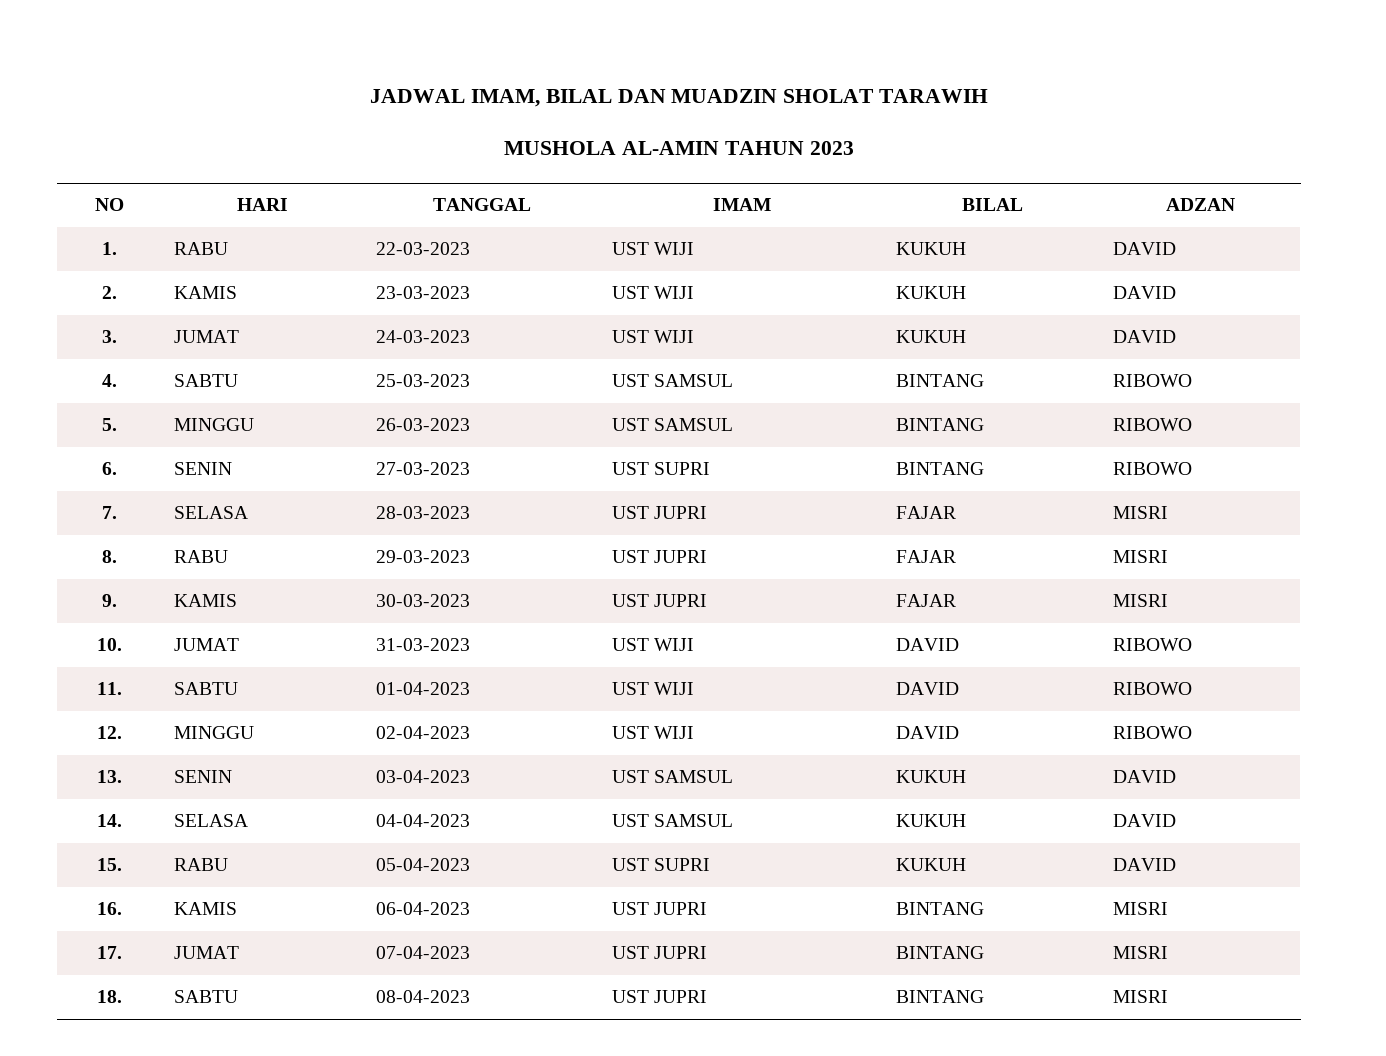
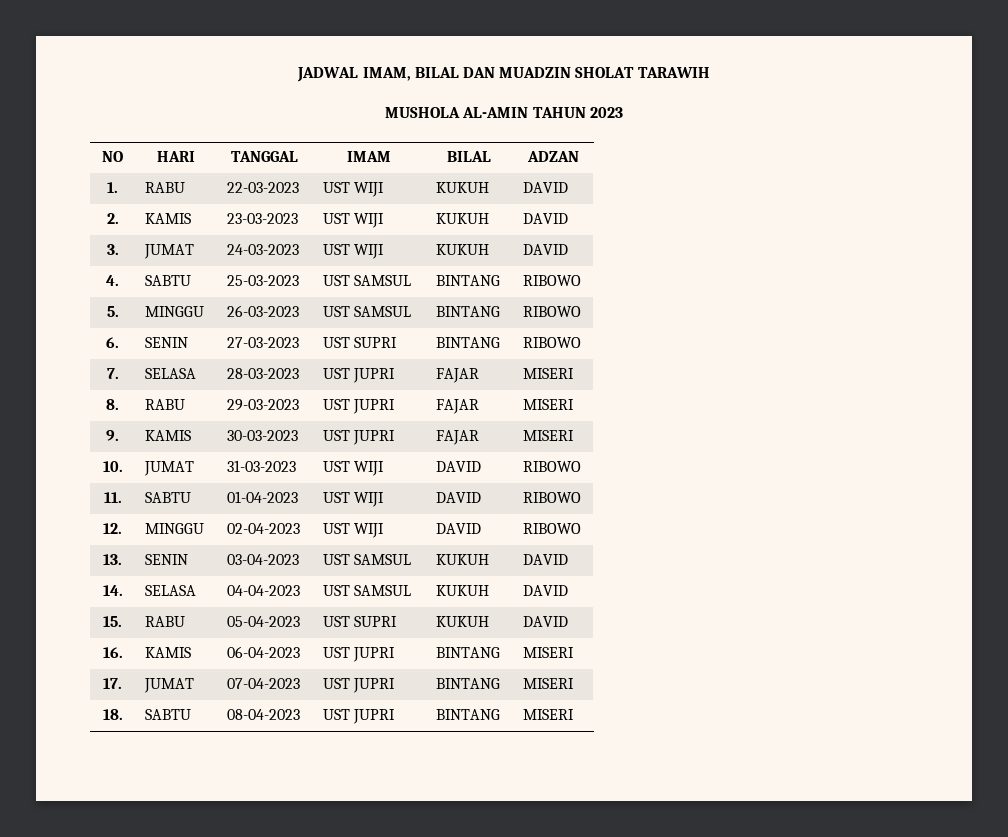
[1112,506,1168,519] MISRI -> [523,368,575,379] MISERI
[1112,550,1168,563] MISRI -> [523,399,575,410] MISERI
[1112,594,1168,607] MISRI -> [523,430,575,441] MISERI
[1112,902,1168,915] MISRI -> [523,647,575,658] MISERI
[1112,946,1168,959] MISRI -> [523,678,575,689] MISERI
[1112,990,1168,1003] MISRI -> [523,709,575,720] MISERI

